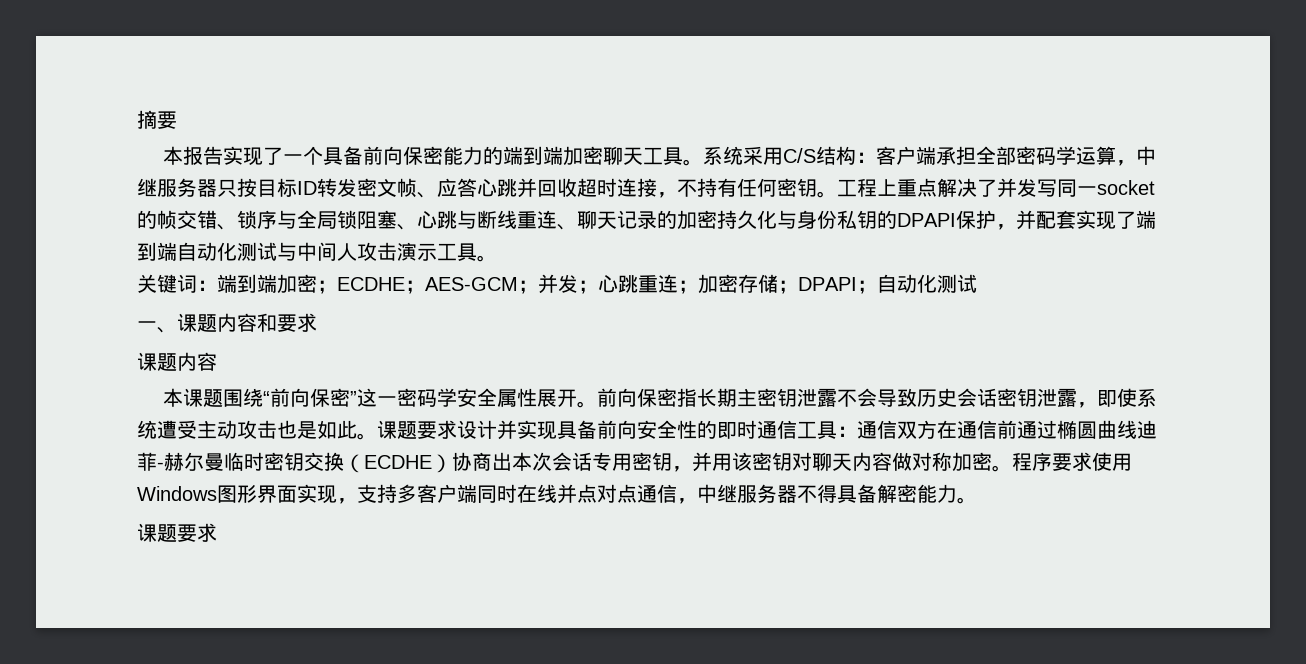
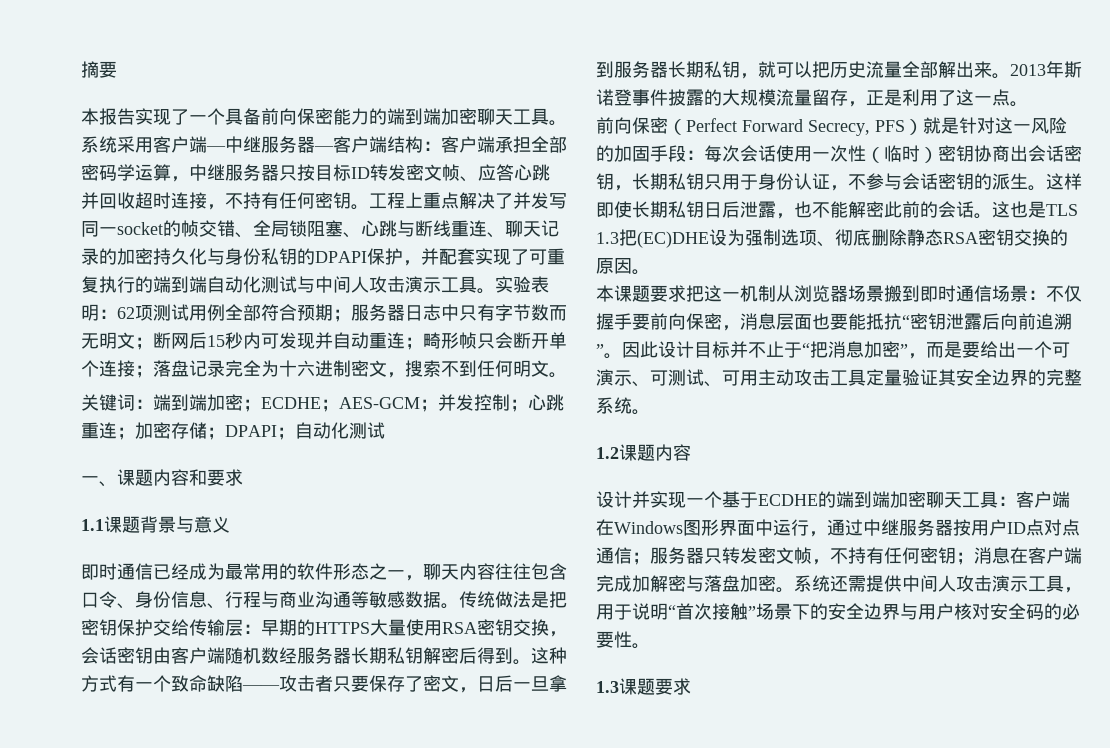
[783,148,817,163] C/S -> [153,136,387,153] 客户端—中继服务器—客户端
[237,210,297,229] 锁序与 -> (253, 235) none
(1136, 220) none -> [529,248,565,265] [81,276,153,293] 可重复执行的
(497, 258) none -> [495,276,549,293] [81,304,567,322] [81,332,567,350] [81,360,567,378] 实验表明：62项测试用例全部符合预期；服务器日志中只有字节数而无明文；断网后15秒内可发现并自动重连；畸形帧只会断开单个连接；落盘记录完全为十六进制密文，搜索不到任何明文。
(578, 283) none -> [474,394,510,411] 控制
[137,352,217,371] [163,388,1158,408] [137,420,1157,440] [137,452,1132,473] [137,484,977,504] 课题内容 // 本课题围绕“前向保密”这一密码学安全属性展开。前向保密指长期主密钥泄露不会导致历史会话密钥泄露，即使系统遭受主动攻击也是如此。课题要求设计并实现具备前向安全性的即时通信工具：通信双方在通信前通过椭圆曲线迪菲-赫尔曼临时密钥交换（ECDHE）协商出本次会话专用密钥，并用该密钥对聊天内容做对称加密。程序要求使用Windows图形界面实现，支持多客户端同时在线并点对点通信，中继服务器不得具备解密能力。 // -> [81,516,230,533] [81,563,567,581] [81,591,567,609] [81,619,567,637] [81,647,567,665] [81,675,567,693] [596,61,1082,79] [596,89,1028,107] [596,117,1067,136] [596,145,1082,163] [596,173,1082,191] [596,201,1078,219] [596,229,1068,248] [596,258,650,275] [596,285,1082,302] [596,313,1072,331] [596,341,1070,359] [596,369,1082,387] [596,397,650,415] [596,444,691,461] [596,491,1070,508] [596,519,1080,537] [596,547,1082,565] [596,575,1082,593] [596,603,1080,620] [596,631,650,649] [596,681,619,693] 1.1课题背景与意义 // 即时通信已经成为最常用的软件形态之一，聊天内容往往包含口令、身份信息、行程与商业沟通等敏感数据。传统做法是把密钥保护交给传输层：早期的HTTPS大量使用RSA密钥交换，会话密钥由客户端随机数经服务器长期私钥解密后得到。这种方式有一个致命缺陷——攻击者只要保存了密文，日后一旦拿到服务器长期私钥，就可以把历史流量全部解出来。2013年斯诺登事件披露的大规模流量留存，正是利用了这一点。 // 前向保密（Perfect Forward Secrecy, PFS）就是针对这一风险的加固手段：每次会话使用一次性（临时）密钥协商出会话密钥，长期私钥只用于身份认证，不参与会话密钥的派生。这样即使长期私钥日后泄露，也不能解密此前的会话。这也是TLS 1.3把(EC)DHE设为强制选项、彻底删除静态RSA密钥交换的原因。 // 本课题要求把这一机制从浏览器场景搬到即时通信场景：不仅握手要前向保密，消息层面也要能抵抗“密钥泄露后向前追溯”。因此设计目标并不止于“把消息加密”，而是要给出一个可演示、可测试、可用主动攻击工具定量验证其安全边界的完整系统。 // 1.2课题内容 // 设计并实现一个基于ECDHE的端到端加密聊天工具：客户端在Windows图形界面中运行，通过中继服务器按用户ID点对点通信；服务器只转发密文帧，不持有任何密钥；消息在客户端完成加解密与落盘加密。系统还需提供中间人攻击演示工具，用于说明“首次接触”场景下的安全边界与用户核对安全码的必要性。 // 1.3

